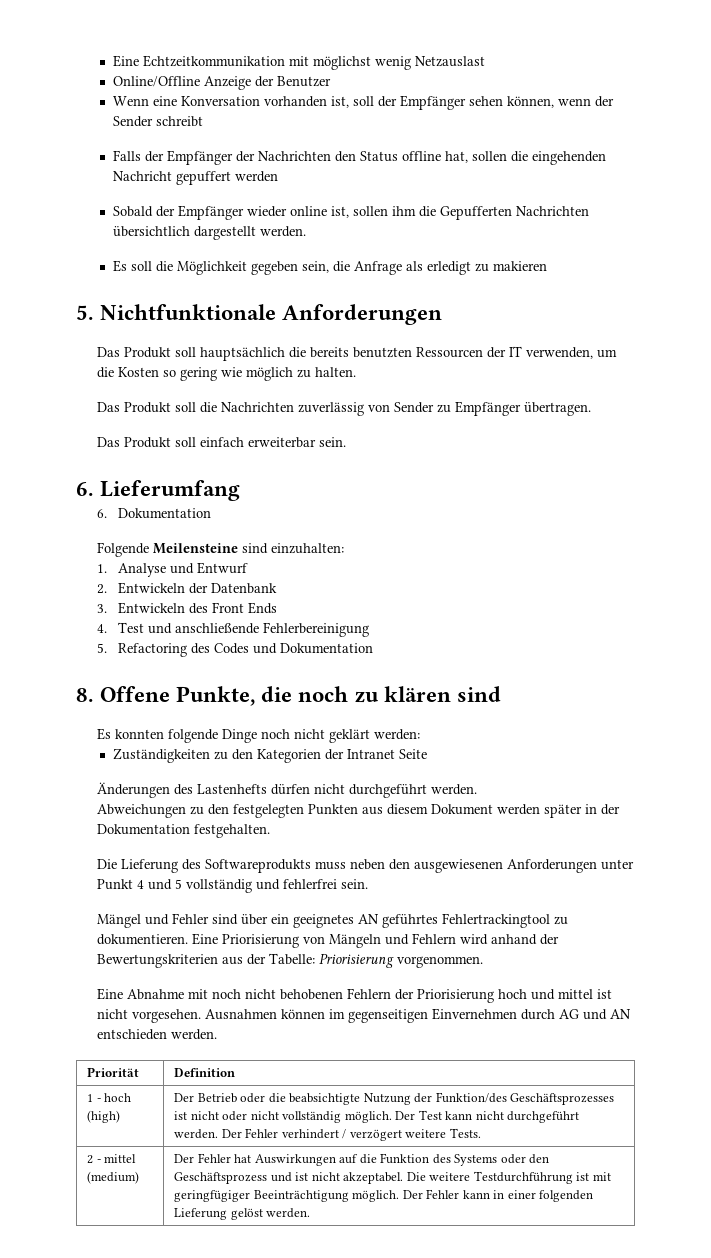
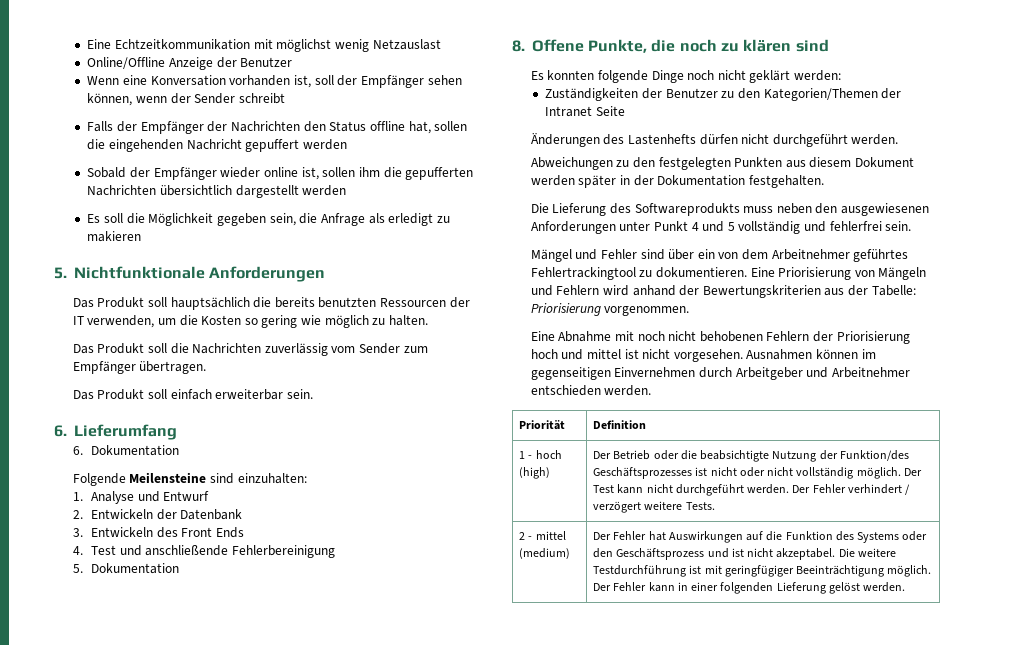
[440,206,513,220] Gepufferten -> [405,167,474,180] gepufferten
[260,226,307,237] werden. -> [302,185,347,196] werden
[368,402,452,413] von Sender zu -> [331,343,428,354] vom Sender zum
[118,643,278,657] Refactoring des Codes und -> (83, 568) none
[214,749,322,763] zu den Kategorien -> [642,88,878,101] der Benutzer zu den Kategorien/Themen
[293,914,380,928] geeignetes AN -> [718,249,850,260] von dem Arbeitnehmer
[559,1009,632,1020] AG und AN -> [735,367,910,380] Arbeitgeber und Arbeitnehmer

